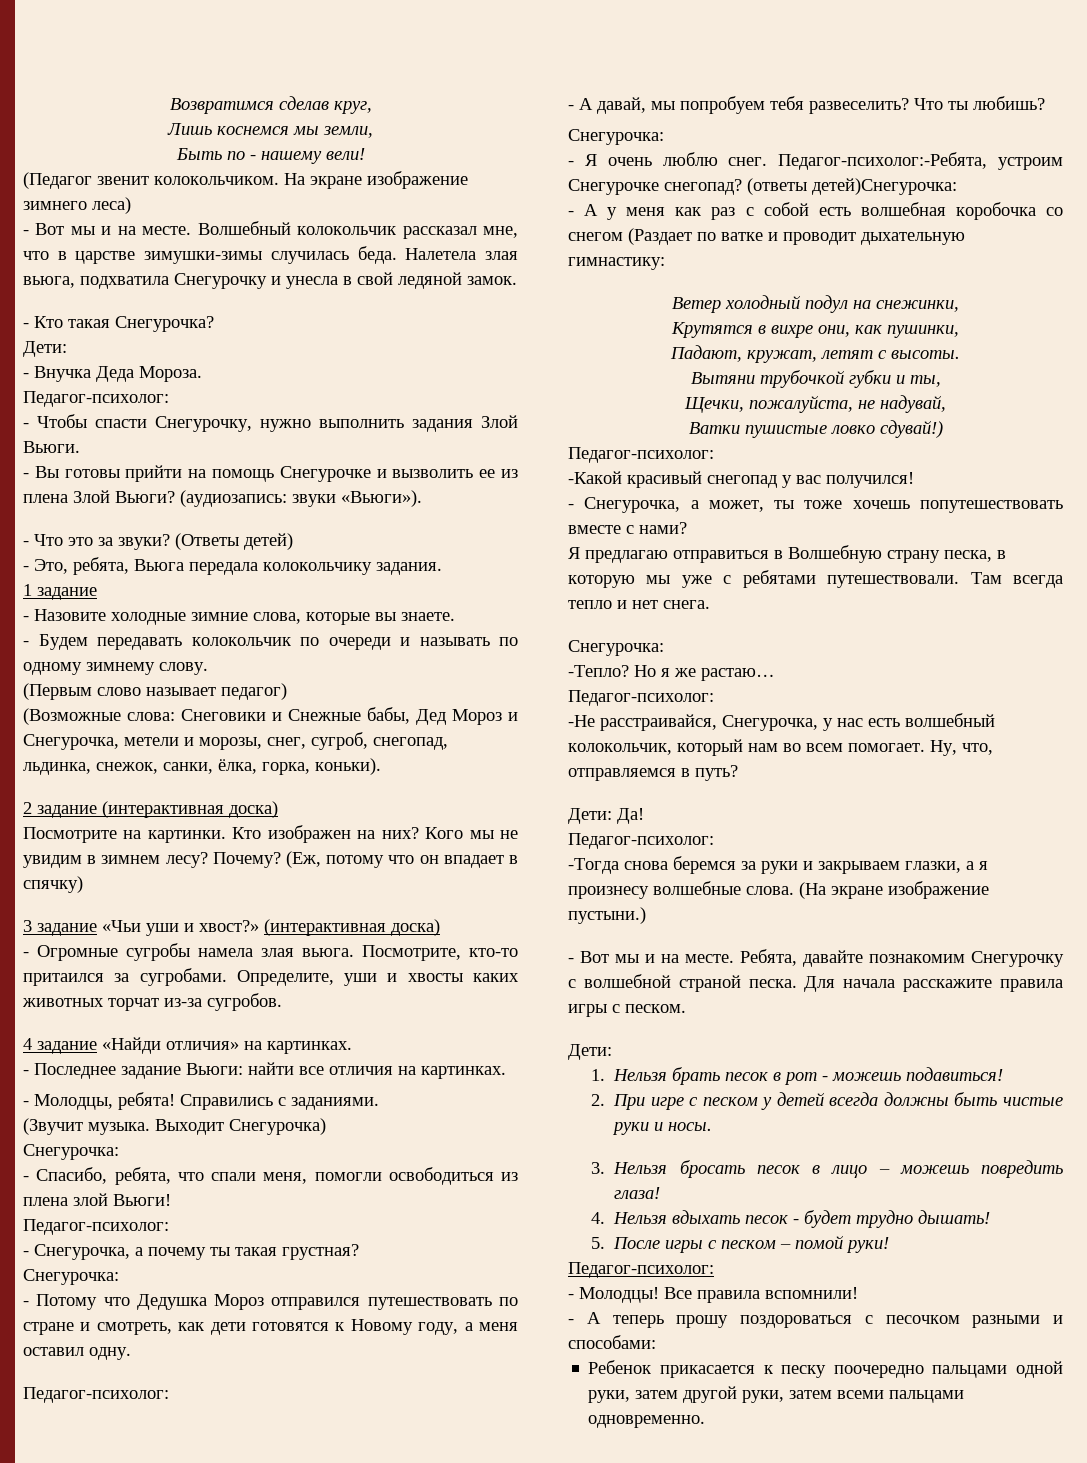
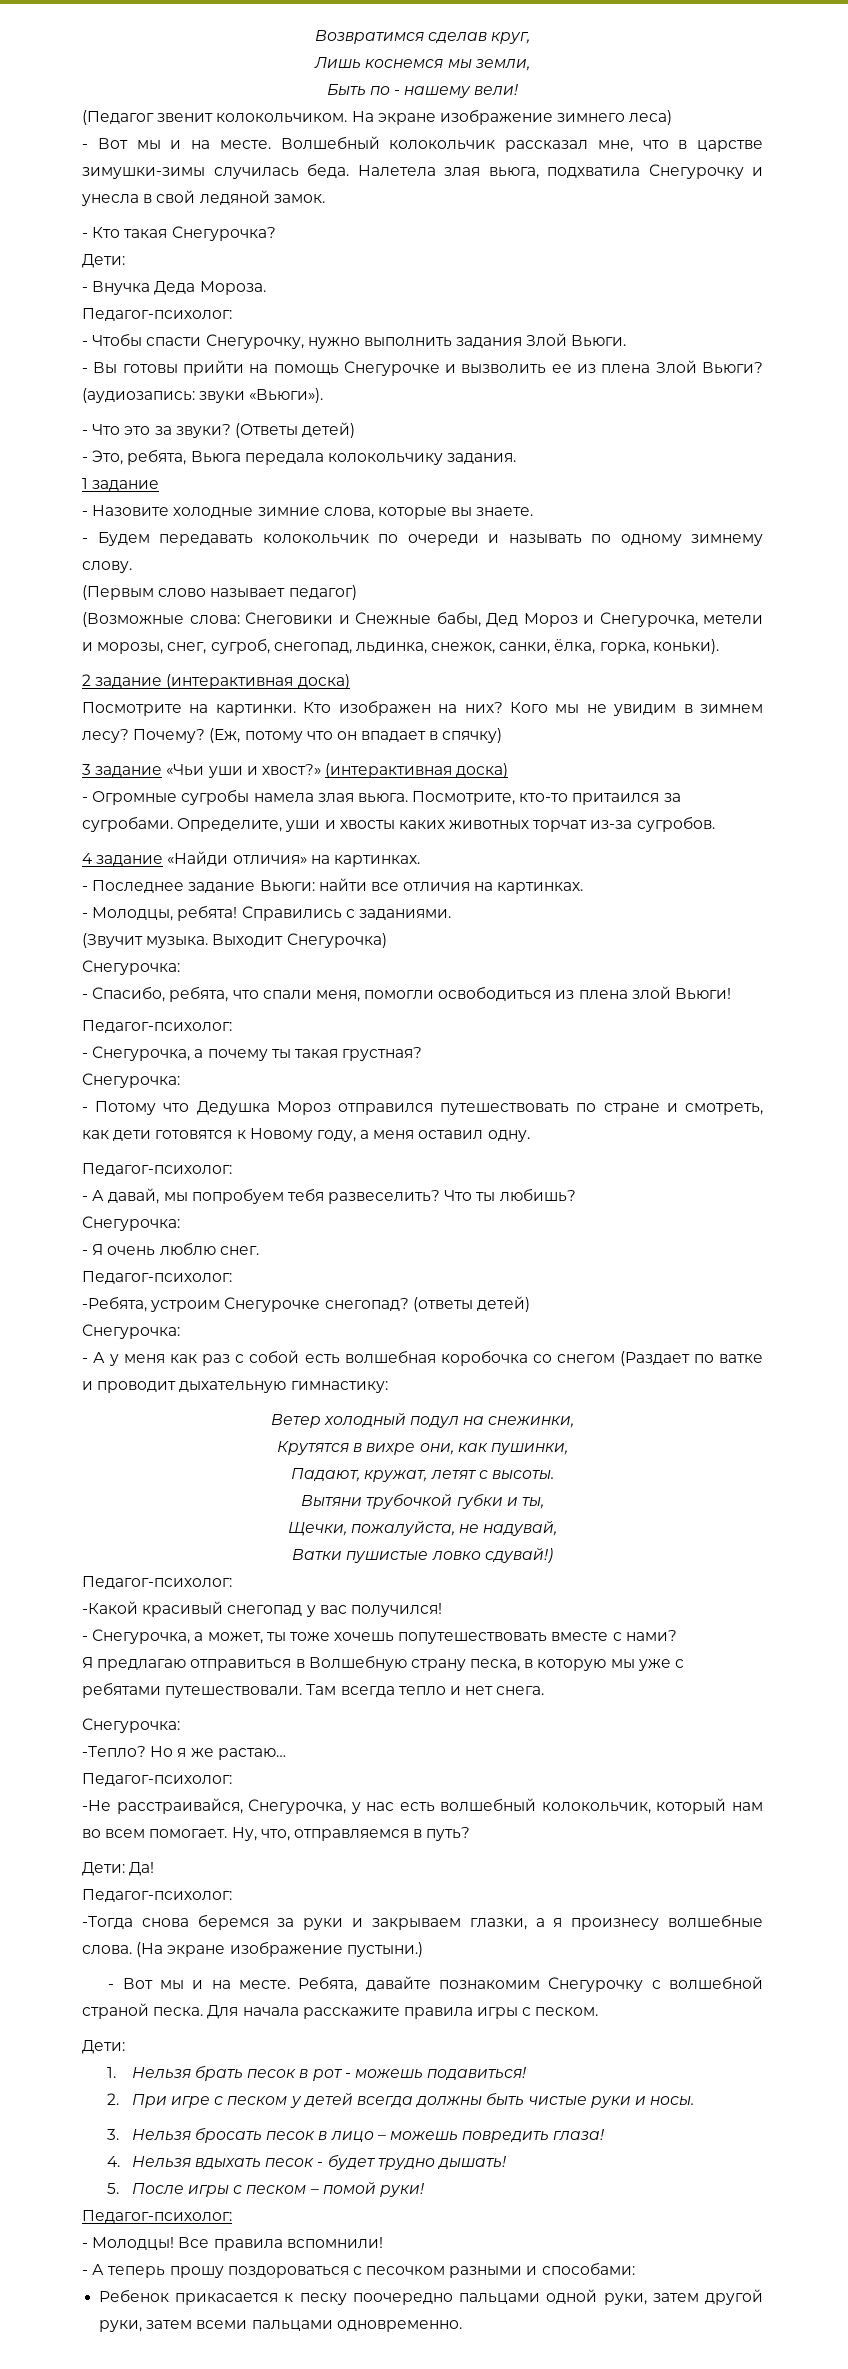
[778,152,988,170] Педагог-психолог:-Ребята, -> [82,1271,232,1284] [82,1296,147,1312] // Педагог-психолог: // -Ребята,
[812,178,957,195] детей)Снегурочка: -> [476,1296,530,1312] [82,1324,180,1339] детей) // Снегурочка:

